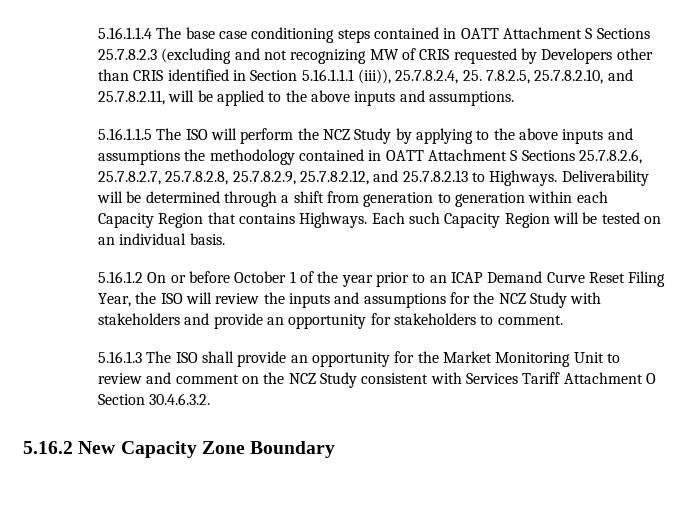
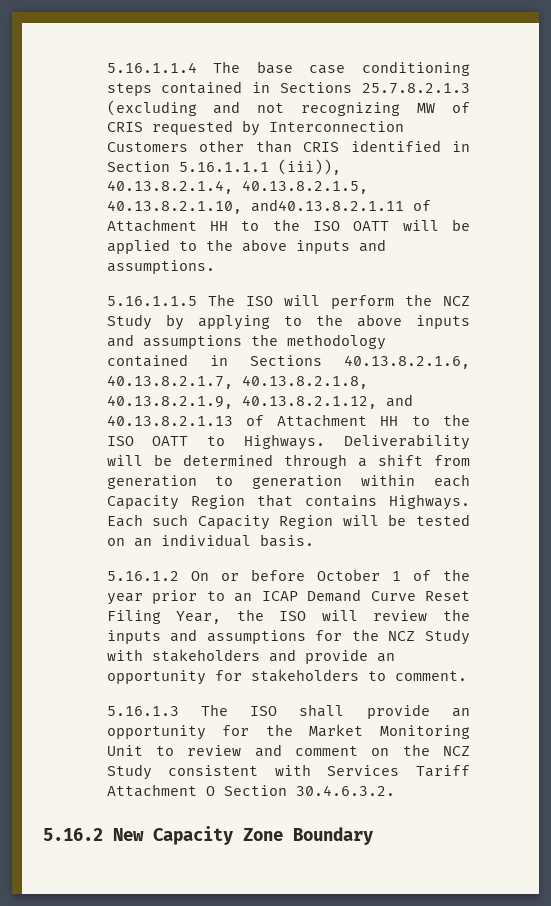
[460,27,650,39] [98,49,158,60] OATT Attachment S Sections 25.7.8.2.3 -> [280,82,470,94] Sections 25.7.8.2.1.3
[541,48,613,64] Developers -> [268,121,404,132] [106,142,188,152] Interconnection Customers
[395,69,633,84] [98,90,166,105] 25.7.8.2.4, 25. 7.8.2.5, 25.7.8.2.10, and 25.7.8.2.11, -> [106,180,368,194] [106,199,431,214] [106,219,390,232] 40.13.8.2.1.4, 40.13.8.2.1.5, 40.13.8.2.1.10, and40.13.8.2.1.11 of Attachment HH to the ISO OATT
[385,149,642,164] [98,170,468,185] OATT Attachment S Sections 25.7.8.2.6, 25.7.8.2.7, 25.7.8.2.8, 25.7.8.2.9, 25.7.8.2.12, and 25.7.8.2.13 -> [249,355,470,369] [106,375,368,389] [106,394,413,409] [106,414,470,427] [106,436,189,446] Sections 40.13.8.2.1.6, 40.13.8.2.1.7, 40.13.8.2.1.8, 40.13.8.2.1.9, 40.13.8.2.1.12, and 40.13.8.2.1.13 of Attachment HH to the ISO OATT

